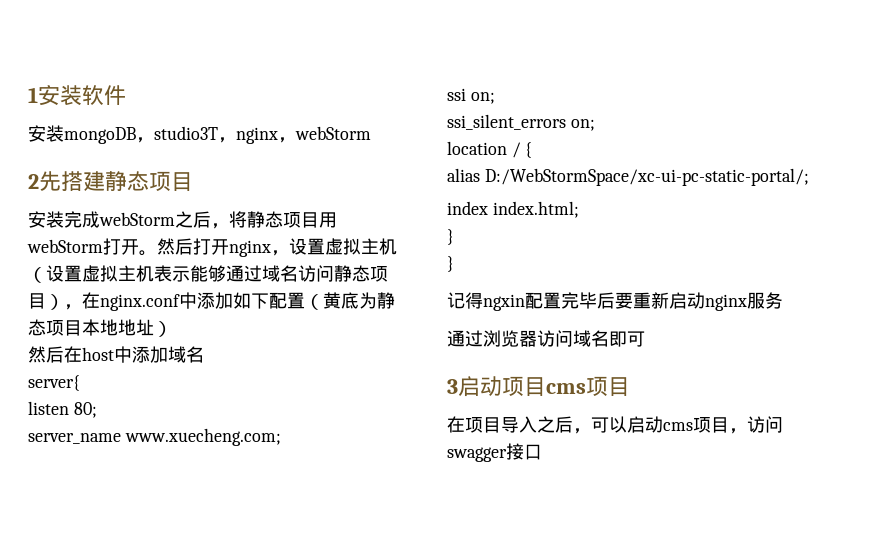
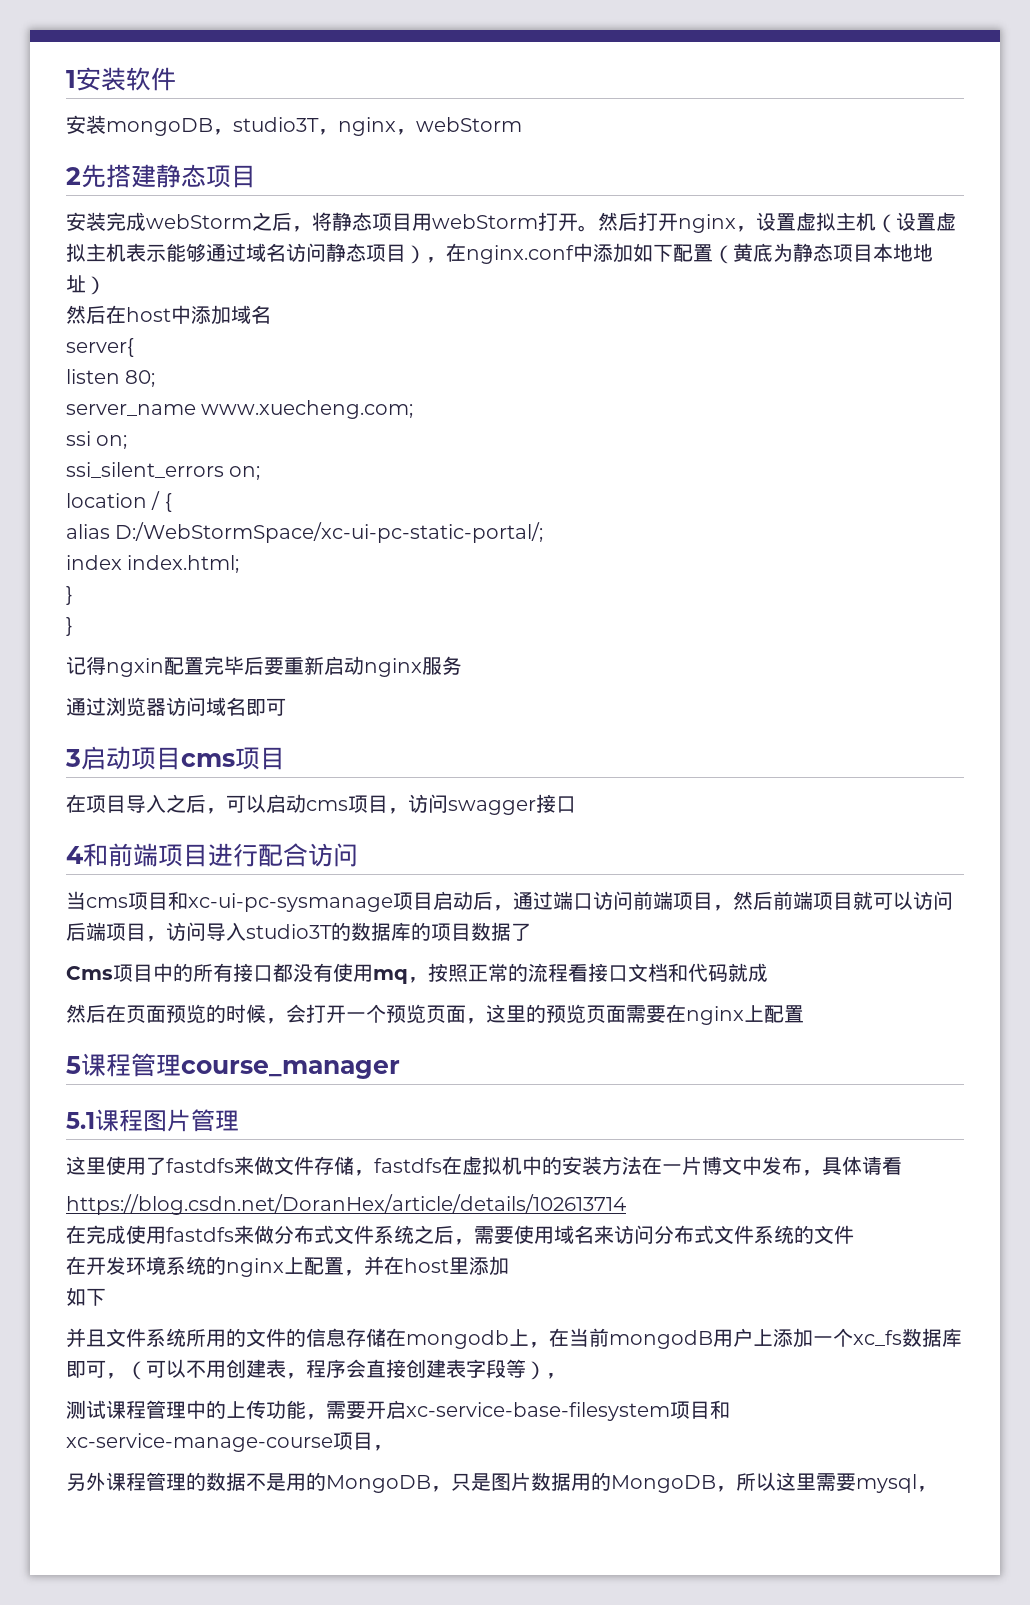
(542, 452) none -> [66,843,358,867] [66,891,953,912] [66,922,531,942] [66,963,768,984] [66,1004,804,1025] [66,1053,400,1079] [66,1109,239,1132] [66,1156,902,1176] [66,1194,626,1215] [66,1225,854,1245] [66,1256,509,1277] [66,1287,106,1306] [66,1328,962,1349] [66,1359,566,1380] [66,1400,730,1421] [66,1432,393,1452] [66,1472,937,1493] // 4和前端项目进行配合访问 // 当cms项目和xc-ui-pc-sysmanage项目启动后，通过端口访问前端项目，然后前端项目就可以访问后端项目，访问导入studio3T的数据库的项目数据了 // Cms项目中的所有接口都没有使用mq，按照正常的流程看接口文档和代码就成 // 然后在页面预览的时候，会打开一个预览页面，这里的预览页面需要在nginx上配置 // 5课程管理course_manager // 5.1课程图片管理 // 这里使用了fastdfs来做文件存储，fastdfs在虚拟机中的安装方法在一片博文中发布，具体请看 // https://blog.csdn.net/DoranHex/article/details/102613714 // 在完成使用fastdfs来做分布式文件系统之后，需要使用域名来访问分布式文件系统的文件 // 在开发环境系统的nginx上配置，并在host里添加 // 如下 // 并且文件系统所用的文件的信息存储在mongodb上，在当前mongodB用户上添加一个xc_fs数据库即可，（可以不用创建表，程序会直接创建表字段等）， // 测试课程管理中的上传功能，需要开启xc-service-base-filesystem项目和xc-service-manage-course项目， // 另外课程管理的数据不是用的MongoDB，只是图片数据用的MongoDB，所以这里需要mysql，

